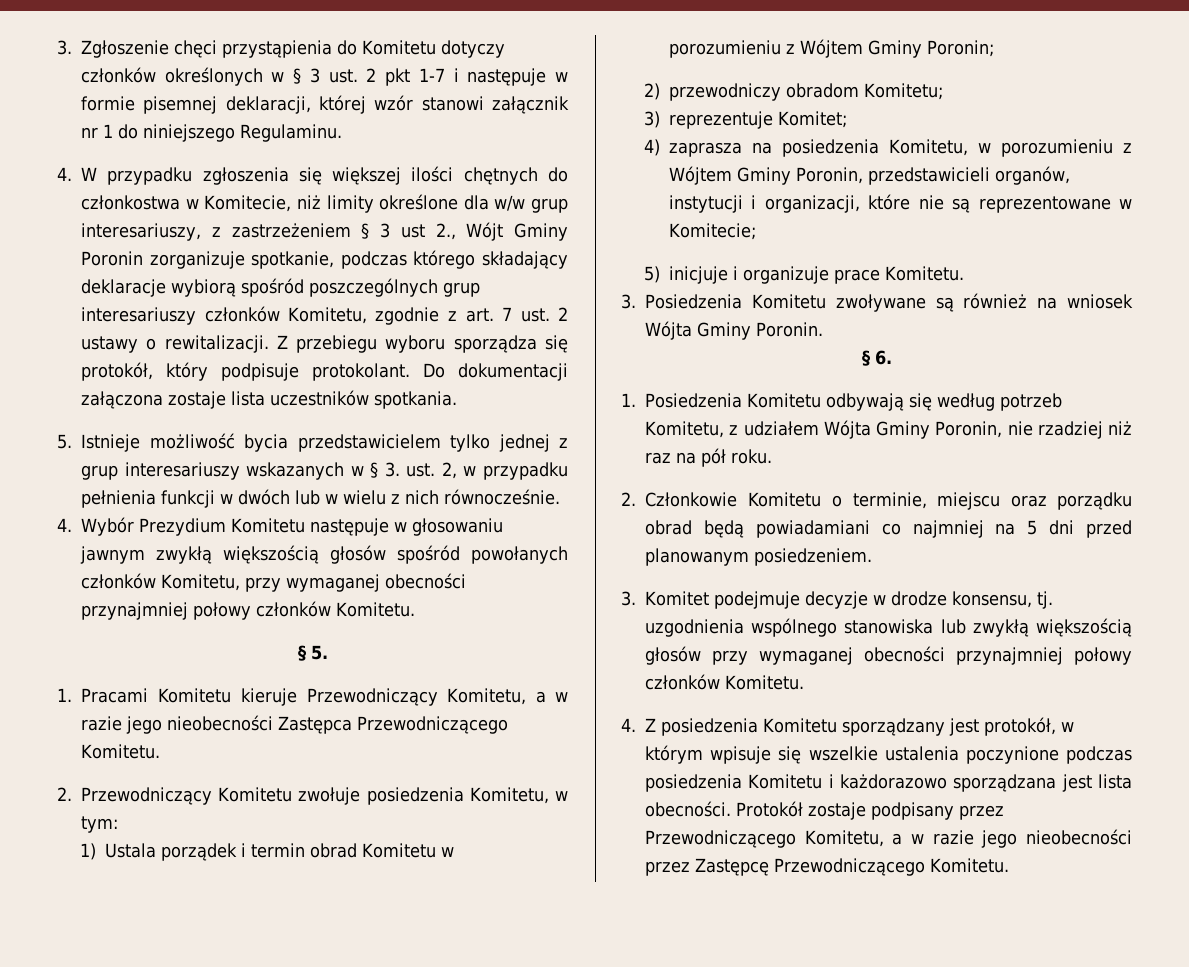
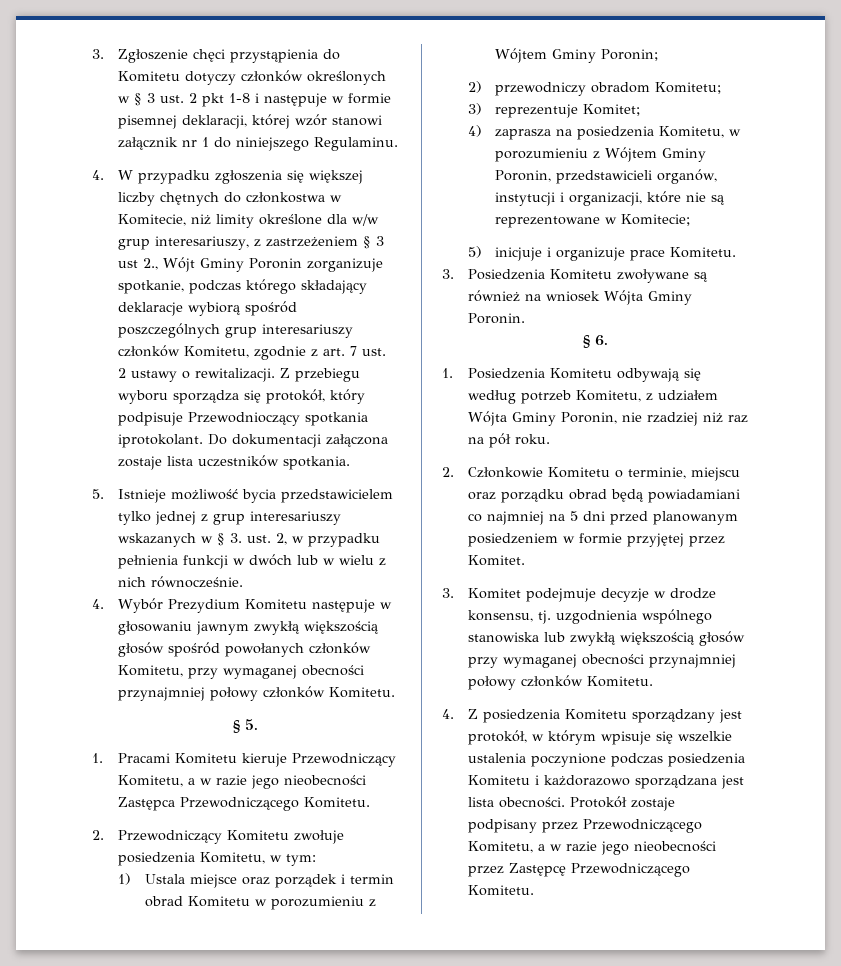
[418,68,445,82] 1-7 -> [229,93,251,103] 1-8
[411,166,454,182] ilości -> [118,192,156,206] liczby
[312,363,410,381] protokolant. -> [188,412,369,426] [118,434,204,448] Przewodnioczący spotkania iprotokolant.
(156, 850) none -> [189,874,270,888] miejsce oraz
[754,548,872,566] posiedzeniem. -> [468,533,726,547] [468,555,526,566] posiedzeniem w formie przyjętej przez Komitet.

